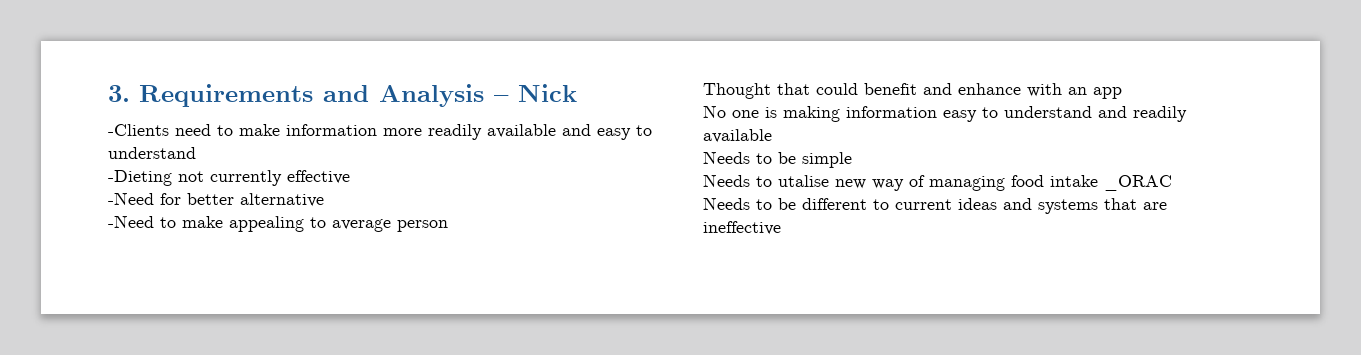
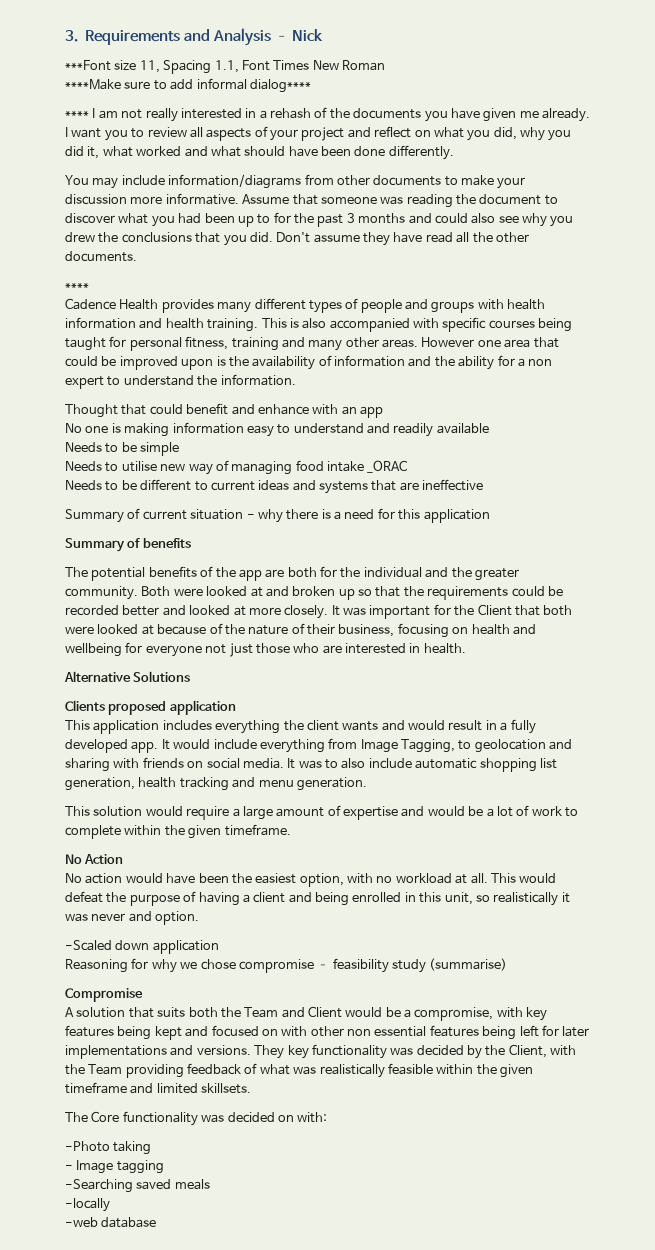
[108,124,652,140] [108,147,196,159] [108,170,350,186] [108,192,324,207] [108,215,448,232] -Clients need to make information more readily available and easy to understand // -Dieting not currently effective // -Need for better alternative // -Need to make appealing to average person -> [65,60,385,74] [65,78,311,93] [65,107,590,122] [65,126,572,141] [65,145,454,160] [65,174,526,189] [65,193,558,208] [65,212,574,227] [65,232,529,246] [65,251,137,262] [65,283,89,290] [65,298,546,313] [65,317,573,332] [65,336,559,351] [65,355,553,370] [65,374,296,389] ***Font size 11, Spacing 1.1, Font Times New Roman // ****Make sure to add informal dialog**** // **** I am not really interested in a rehash of the documents you have given me already. I want you to review all aspects of your project and reflect on what you did, why you did it, what worked and what should have been done differently. // You may include information/diagrams from other documents to make your discussion more informative. Assume that someone was reading the document to discover what you had been up to for the past 3 months and could also see why you drew the conclusions that you did. Don't assume they have read all the other documents. // **** // Cadence Health provides many different types of people and groups with health information and health training. This is also accompanied with specific courses being taught for personal fitness, training and many other areas. However one area that could be improved upon is the availability of information and the ability for a non expert to understand the information.
[778,175,829,187] utalise -> [121,461,157,472] utilise
(781, 228) none -> [65,508,490,523] [65,538,191,552] [65,566,519,581] [65,586,563,600] [65,604,573,619] [65,623,536,638] [65,642,466,657] [64,671,191,682] [65,700,236,715] [65,719,536,734] [65,738,573,753] [65,757,557,772] [65,777,367,791] [65,805,578,820] [65,824,291,839] [65,854,124,864] [65,873,557,887] [65,891,570,906] [65,911,200,925] [65,940,219,954] [65,958,508,973] [65,988,143,1002] [65,1006,548,1021] [65,1025,590,1040] [65,1044,577,1059] [65,1063,534,1078] [65,1082,252,1094] [65,1111,328,1126] [65,1141,152,1155] [65,1160,164,1174] [65,1179,210,1193] [65,1198,110,1212] [65,1217,157,1228] // Summary of current situation - why there is a need for this application // Summary of benefits // The potential benefits of the app are both for the individual and the greater community. Both were looked at and broken up so that the requirements could be recorded better and looked at more closely. It was important for the Client that both were looked at because of the nature of their business, focusing on health and wellbeing for everyone not just those who are interested in health. // Alternative Solutions // Clients proposed application // This application includes everything the client wants and would result in a fully developed app. It would include everything from Image Tagging, to geolocation and sharing with friends on social media. It was to also include automatic shopping list generation, health tracking and menu generation. // This solution would require a large amount of expertise and would be a lot of work to complete within the given timeframe. // No Action // No action would have been the easiest option, with no workload at all. This would defeat the purpose of having a client and being enrolled in this unit, so realistically it was never and option. // -Scaled down application // Reasoning for why we chose compromise – feasibility study (summarise) // Compromise // A solution that suits both the Team and Client would be a compromise, with key features being kept and focused on with other non essential features being left for later implementations and versions. They key functionality was decided by the Client, with the Team providing feedback of what was realistically feasible within the given timeframe and limited skillsets. // The Core functionality was decided on with: // -Photo taking // - Image tagging // -Searching saved meals // -locally // -web database

